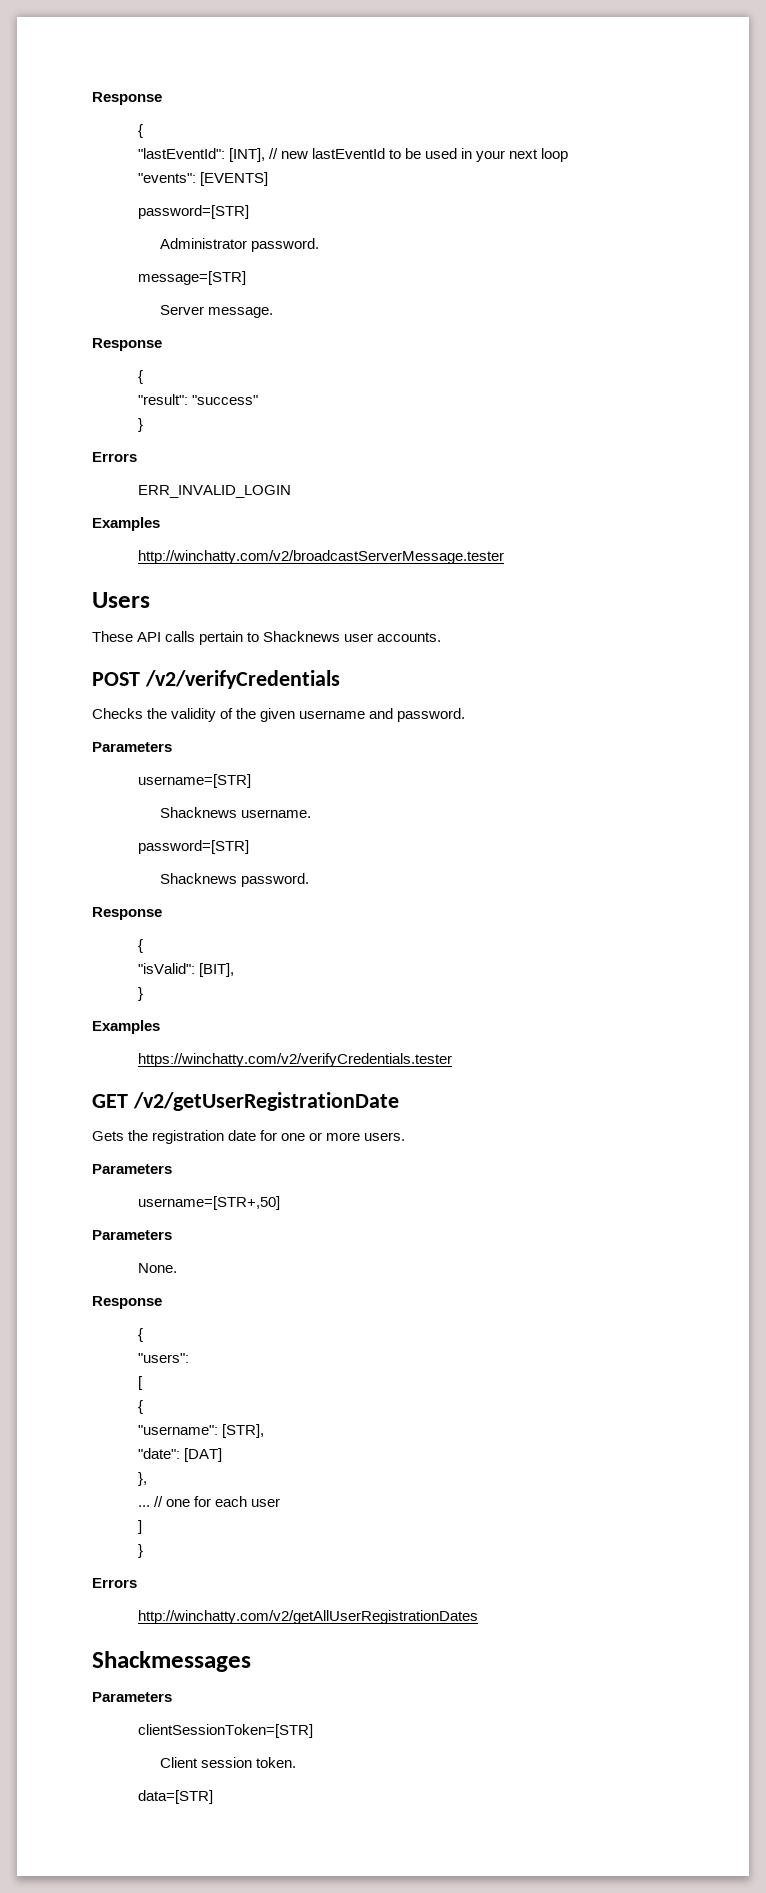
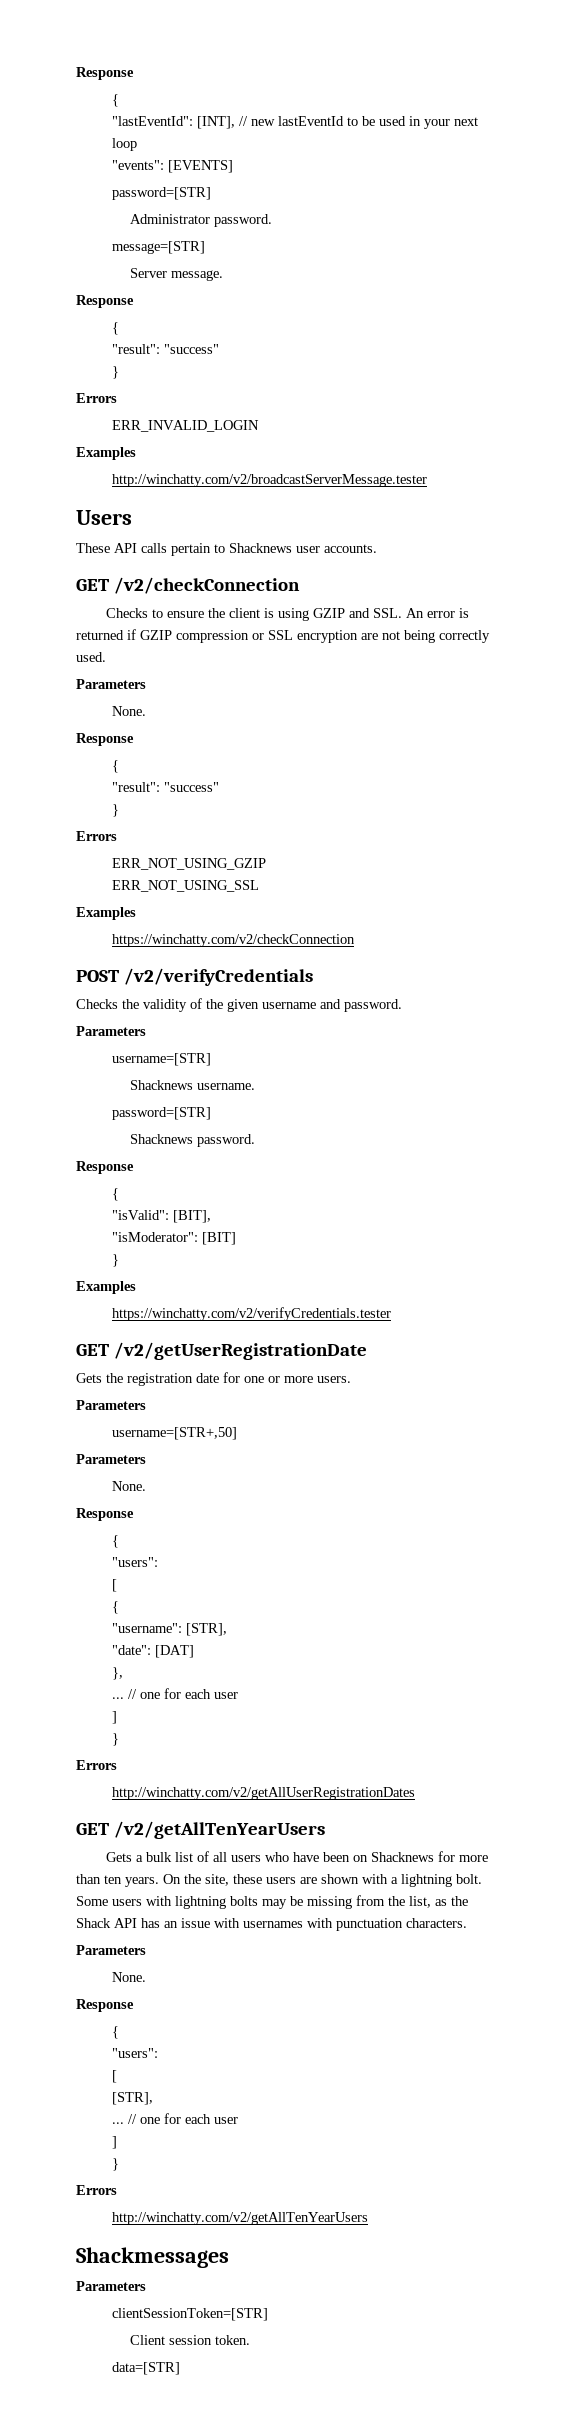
(442, 637) none -> [76,577,300,594] [105,608,469,621] [76,629,490,643] [76,652,106,662] [76,679,146,689] [111,706,146,716] [76,733,134,746] [111,760,119,773] [111,782,219,792] [111,804,119,817] [76,831,117,841] [111,858,266,870] [111,880,259,892] [76,907,136,920] [111,934,355,947] // GET /v2/checkConnection // Checks to ensure the client is using GZIP and SSL. An error is returned if GZIP compression or SSL encryption are not being correctly used. // Parameters // None. // Response // { // "result": "success" // } // Errors // ERR_NOT_USING_GZIP // ERR_NOT_USING_SSL // Examples // https://winchatty.com/v2/checkConnection
(234, 970) none -> [111,1232,236,1245] // "isModerator": [BIT]
(478, 1617) none -> [76,1821,325,1839] [105,1851,488,1862] [76,1874,482,1887] [76,1895,468,1909] [76,1918,467,1931] [76,1945,146,1955] [111,1972,146,1982] [76,1999,134,2012] [111,2026,119,2039] [111,2048,158,2058] [111,2070,117,2083] [111,2092,153,2105] [111,2113,238,2124] [111,2136,117,2149] [111,2158,119,2171] [76,2185,117,2195] [111,2212,368,2225] // GET /v2/getAllTenYearUsers // Gets a bulk list of all users who have been on Shacknews for more than ten years. On the site, these users are shown with a lightning bolt. Some users with lightning bolts may be missing from the list, as the Shack API has an issue with usernames with punctuation characters. // Parameters // None. // Response // { // "users": // [ // [STR], // ... // one for each user // ] // } // Errors // http://winchatty.com/v2/getAllTenYearUsers

